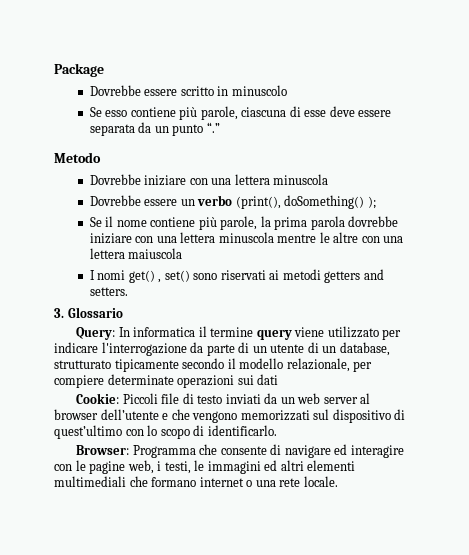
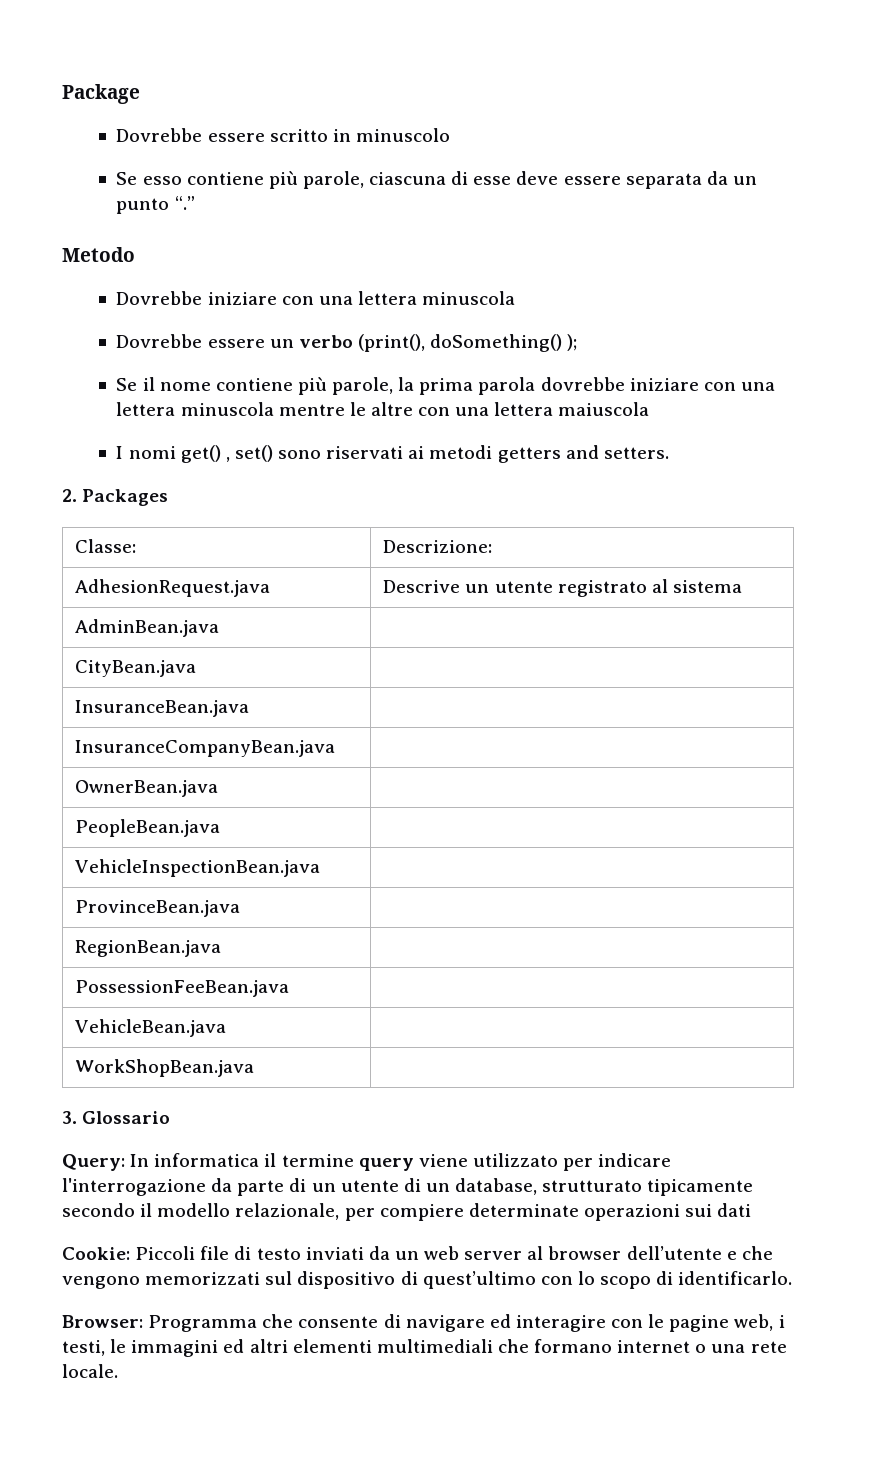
(128, 291) none -> [62,489,169,506] [75,539,137,553] [383,540,493,553] [75,579,271,597] [383,579,742,597] [75,619,220,637] [75,660,197,677] [75,700,250,717] [75,740,336,757] [75,780,219,797] [75,819,221,837] [75,859,321,877] [75,900,241,917] [75,940,222,957] [75,980,290,997] [75,1019,227,1037] [75,1059,255,1077] // 2. Packages // Classe: | Descrizione: // AdhesionRequest.java | Descrive un utente registrato al sistema // AdminBean.java | // CityBean.java | // InsuranceBean.java | // InsuranceCompanyBean.java | // OwnerBean.java | // PeopleBean.java | // VehicleInspectionBean.java | // ProvinceBean.java | // RegionBean.java | // PossessionFeeBean.java | // VehicleBean.java | // WorkShopBean.java |

